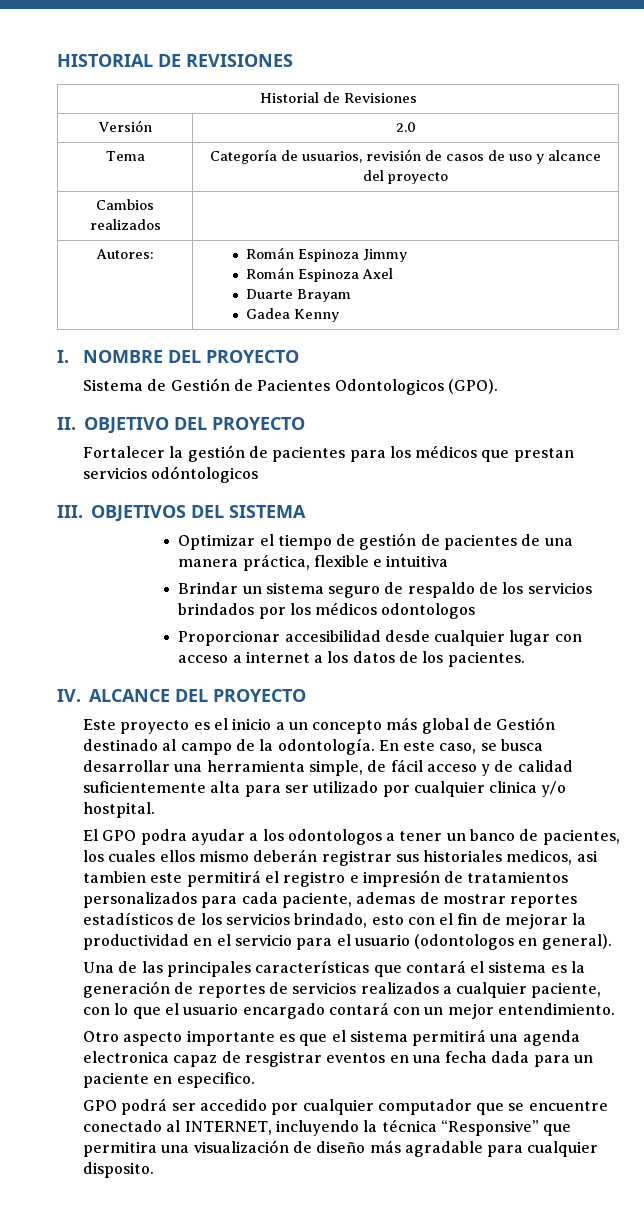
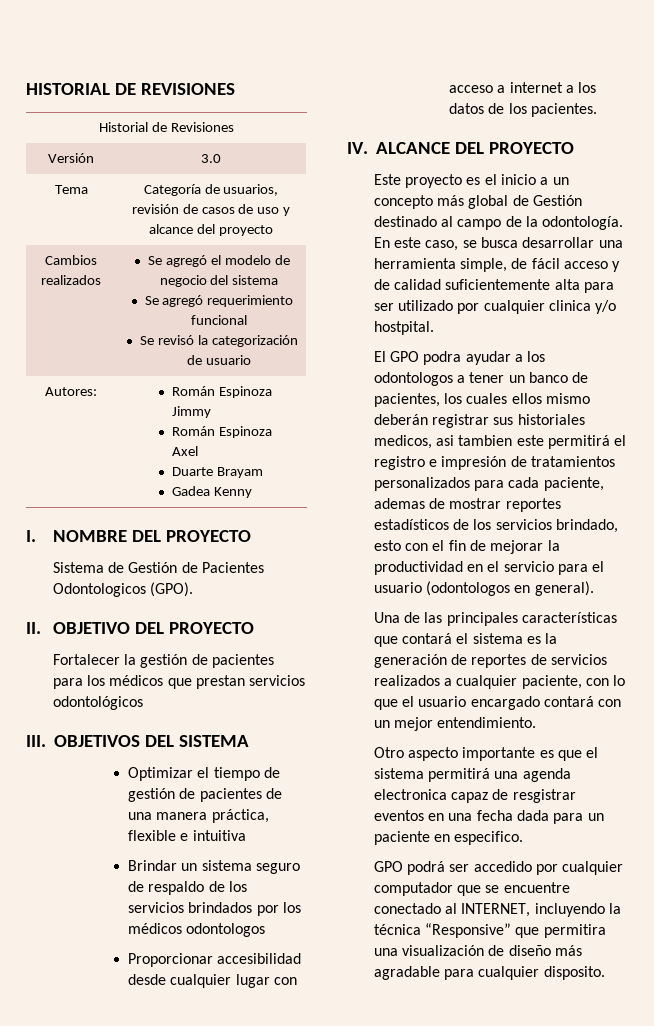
[395,122,416,132] 2.0 -> [200,154,221,163] 3.0
(161, 224) none -> [148,255,290,267] [159,275,279,287] [144,295,294,307] [190,315,247,325] [140,335,298,347] [187,355,251,365] Se agregó el modelo de negocio del sistema // Se agregó requerimiento funcional // Se revisó la categorización de usuario
[151,466,259,483] odóntologicos -> [52,696,143,710] odontológicos

